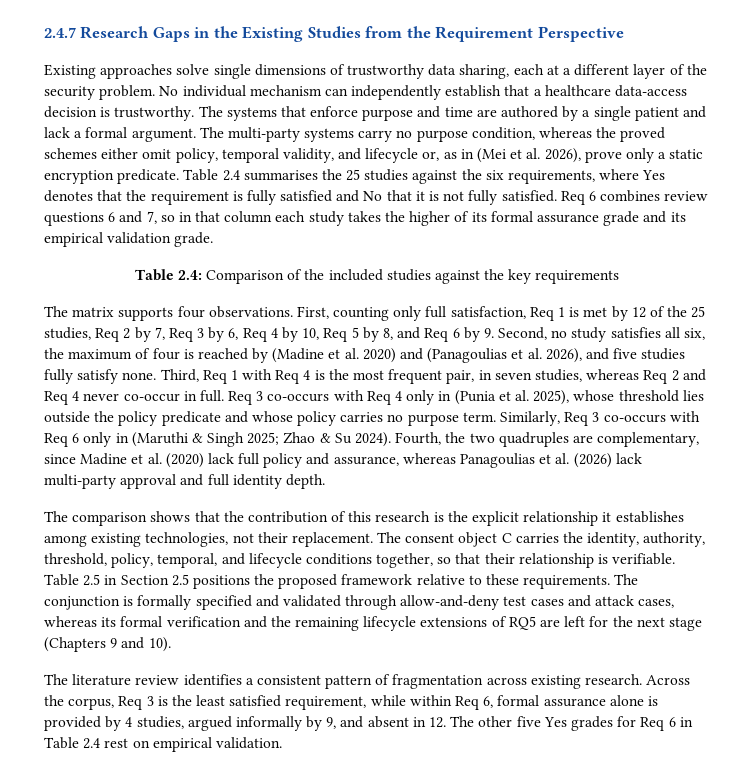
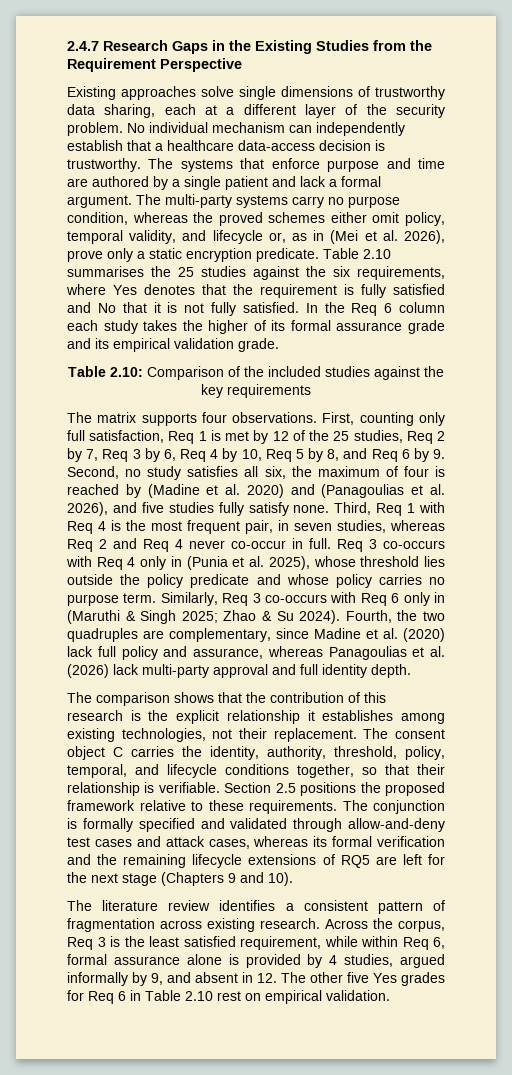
[222,170,240,181] 2.4 -> [363,249,391,259] 2.10
[560,190,709,205] [44,211,221,226] Req 6 combines review questions 6 and 7, so in that -> [305,302,393,316] In the Req 6
[177,270,202,280] 2.4: -> [110,367,143,377] 2.10:
[44,574,118,586] Table 2.5 in -> (220, 787) none
[83,738,101,749] 2.4 -> [185,991,213,1001] 2.10

